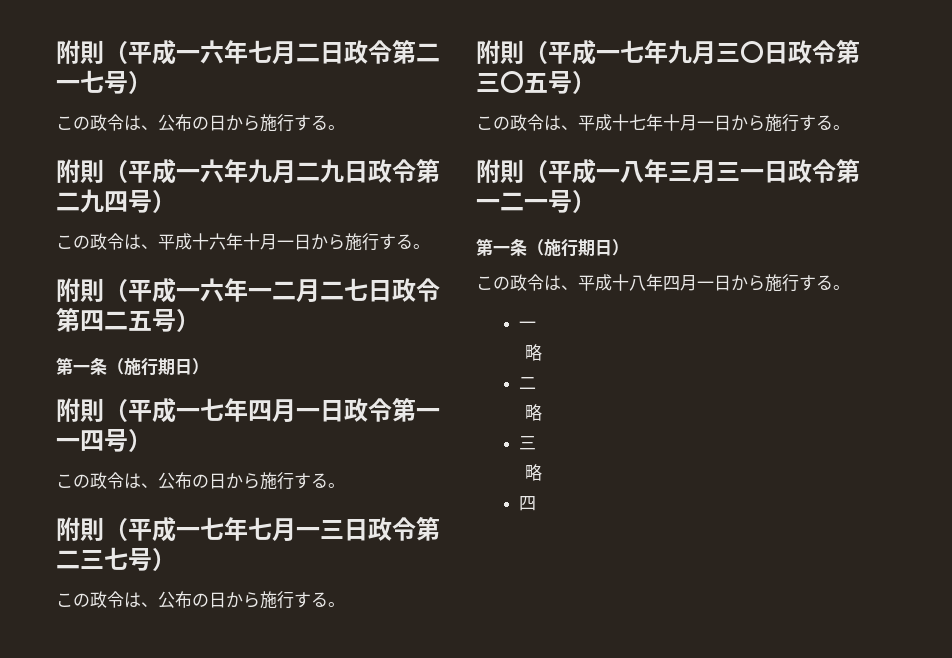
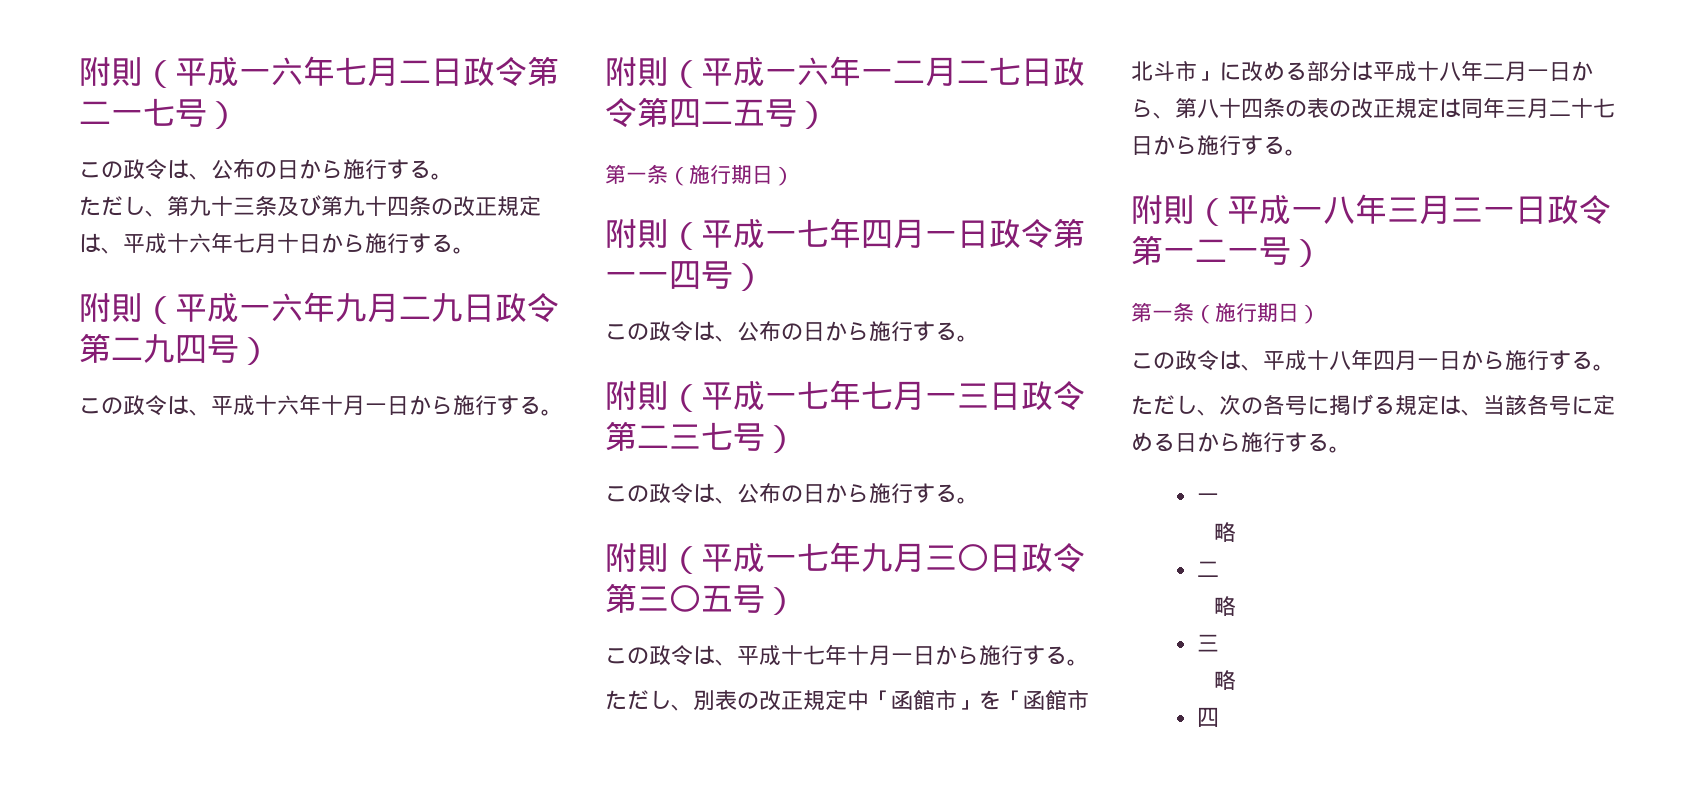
(345, 127) none -> [79,195,541,217] [79,232,475,254] // ただし、第九十三条及び第九十四条の改正規定は、平成十六年七月十日から施行する。
(850, 127) none -> [605,690,1089,711] [1131,60,1593,82] [1131,97,1615,119] [1131,135,1307,156] // ただし、別表の改正規定中「函館市」を「函館市北斗市」に改める部分は平成十八年二月一日から、第八十四条の表の改正規定は同年三月二十七日から施行する。
(850, 287) none -> [1131,394,1615,416] [1131,432,1351,453] // ただし、次の各号に掲げる規定は、当該各号に定める日から施行する。

